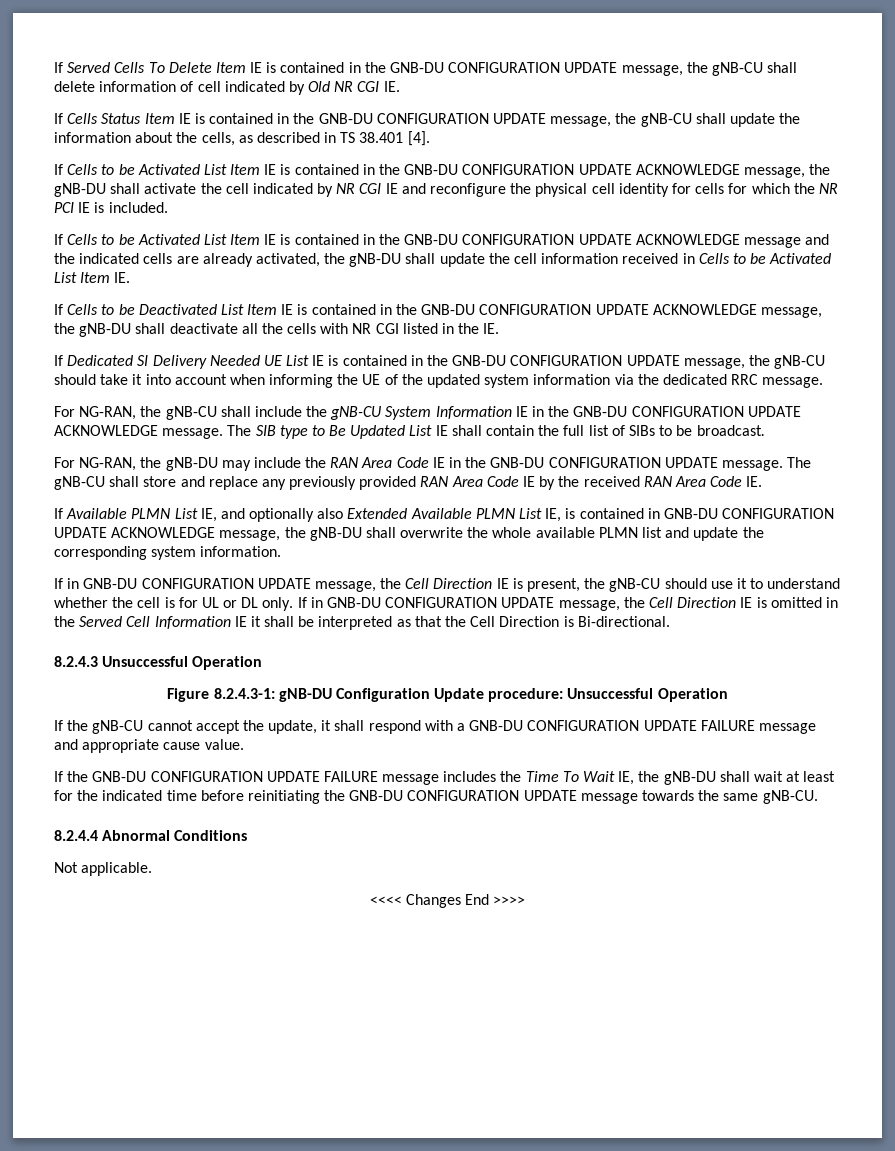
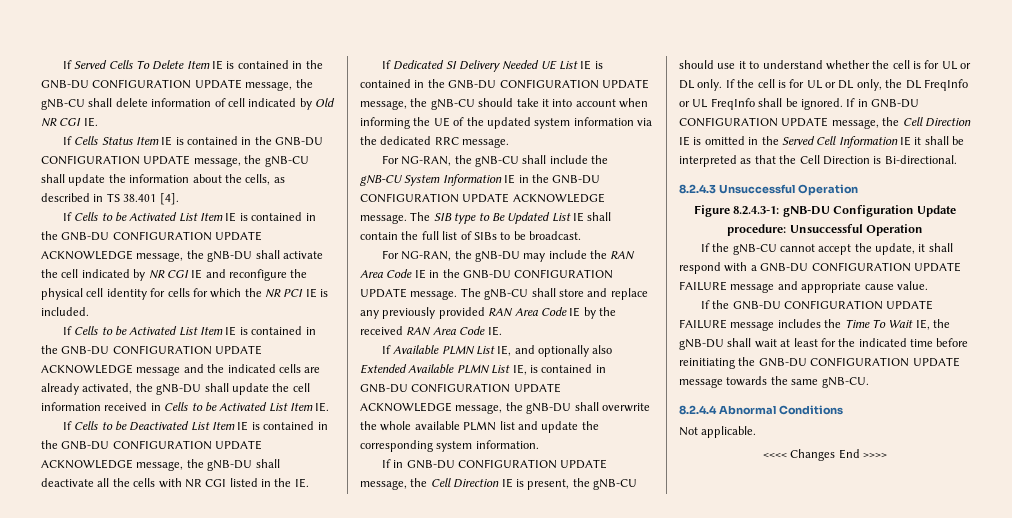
(307, 602) none -> [737,79,968,91] [679,98,856,110] the cell is for UL or DL only, the DL FreqInfo or UL FreqInfo shall be ignored. If

